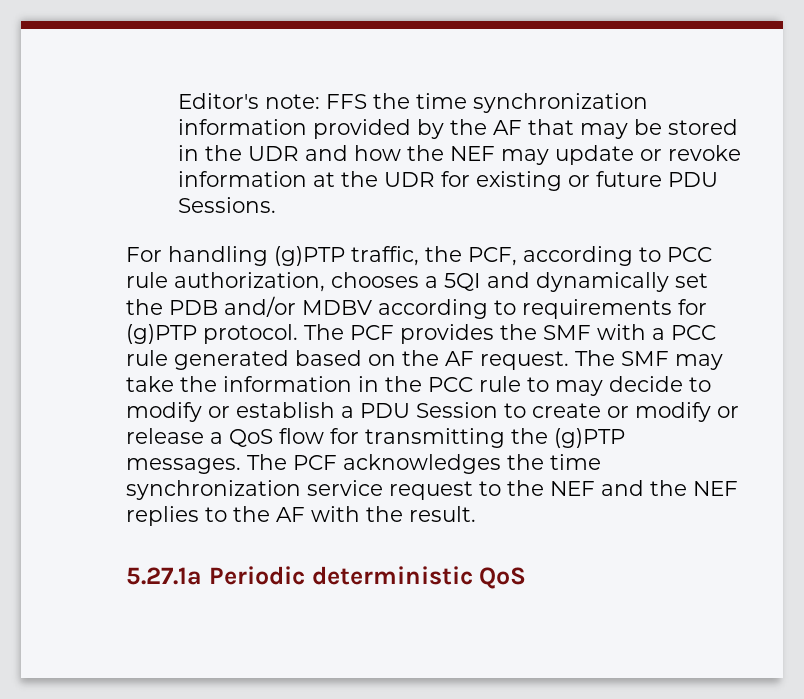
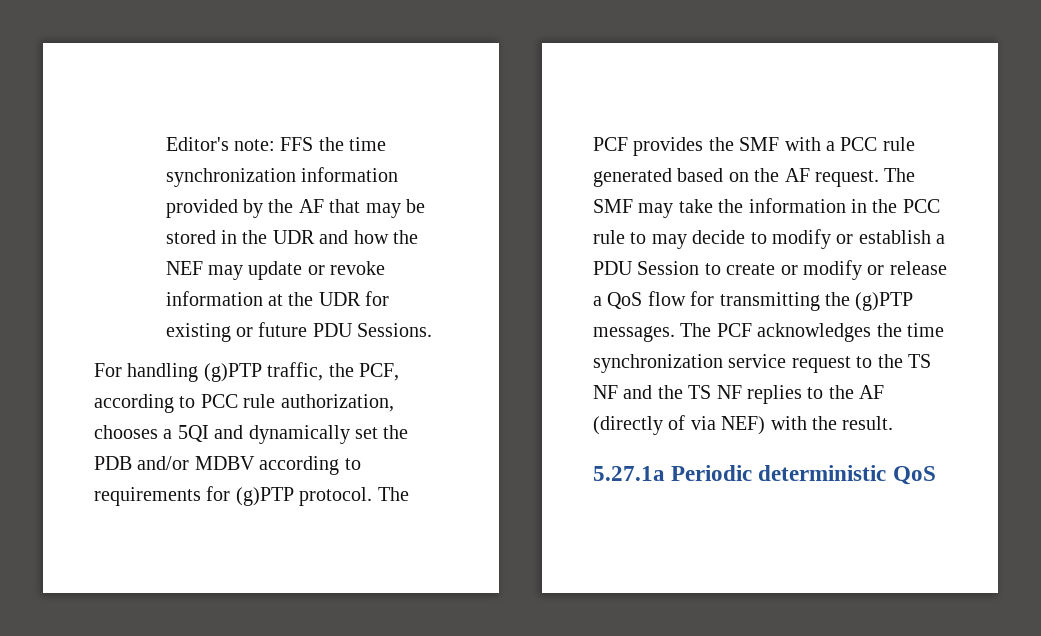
[550,480,738,496] [126,506,305,526] NEF and the NEF replies to the AF -> [908,354,931,368] [593,385,885,404] [593,415,766,435] TS NF and the TS NF replies to the AF (directly of via NEF)

